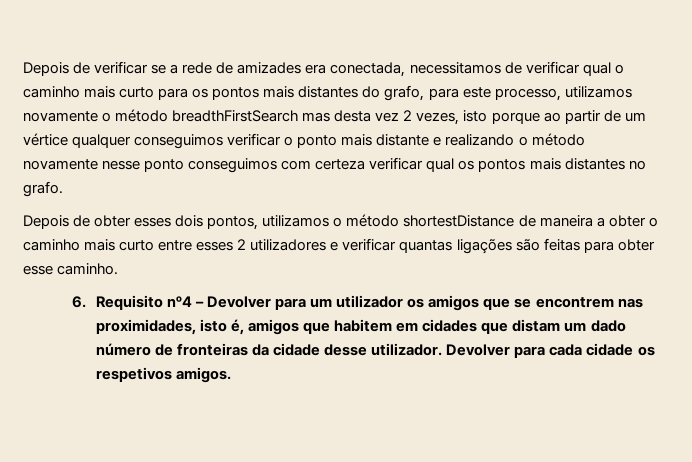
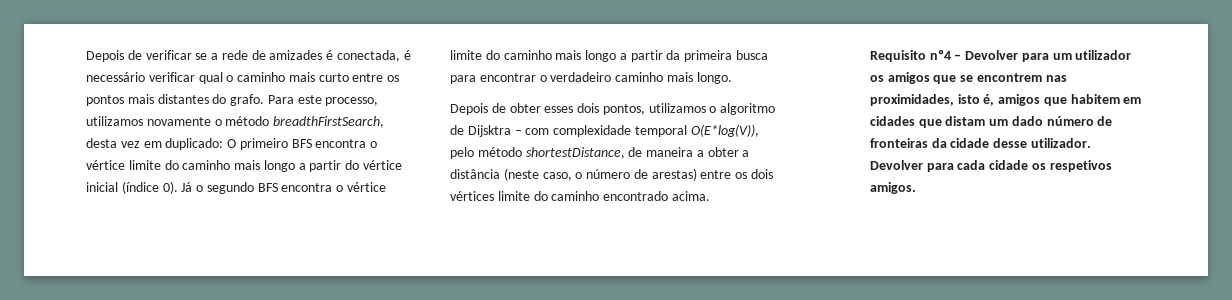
[305,62,522,77] era conectada, necessitamos de -> [326,50,411,62] [86,72,145,82] é conectada, é necessário
[158,88,189,100] para -> [352,73,384,82] entre
[384,85,459,101] grafo, para -> [230,94,294,106] grafo. Para
[172,110,646,125] [23,133,585,149] [23,157,646,173] [23,181,63,197] breadthFirstSearch mas desta vez 2 vezes, isto porque ao partir de um vértice qualquer conseguimos verificar o ponto mais distante e realizando o método novamente nesse ponto conseguimos com certeza verificar qual os pontos mais distantes no grafo. -> [273,116,385,128] [86,138,378,150] [86,160,403,172] [86,181,387,194] [450,50,769,62] [450,72,732,84] breadthFirstSearch, desta vez em duplicado: O primeiro BFS encontra o vértice limite do caminho mais longo a partir do vértice inicial (índice 0). Já o segundo BFS encontra o vértice limite do caminho mais longo a partir da primeira busca para encontrar o verdadeiro caminho mais longo.
[346,214,658,227] [23,238,655,254] [23,263,119,275] [71,296,86,308] método shortestDistance de maneira a obter o caminho mais curto entre esses 2 utilizadores e verificar quantas ligações são feitas para obter esse caminho. // 6. -> [720,103,776,115] [450,124,759,137] [450,147,750,159] [450,168,774,181] [450,191,710,201] algoritmo de Dijsktra – com complexidade temporal O(E*log(V)), pelo método shortestDistance, de maneira a obter a distância (neste caso, o número de arestas) entre os dois vértices limite do caminho encontrado acima. //

